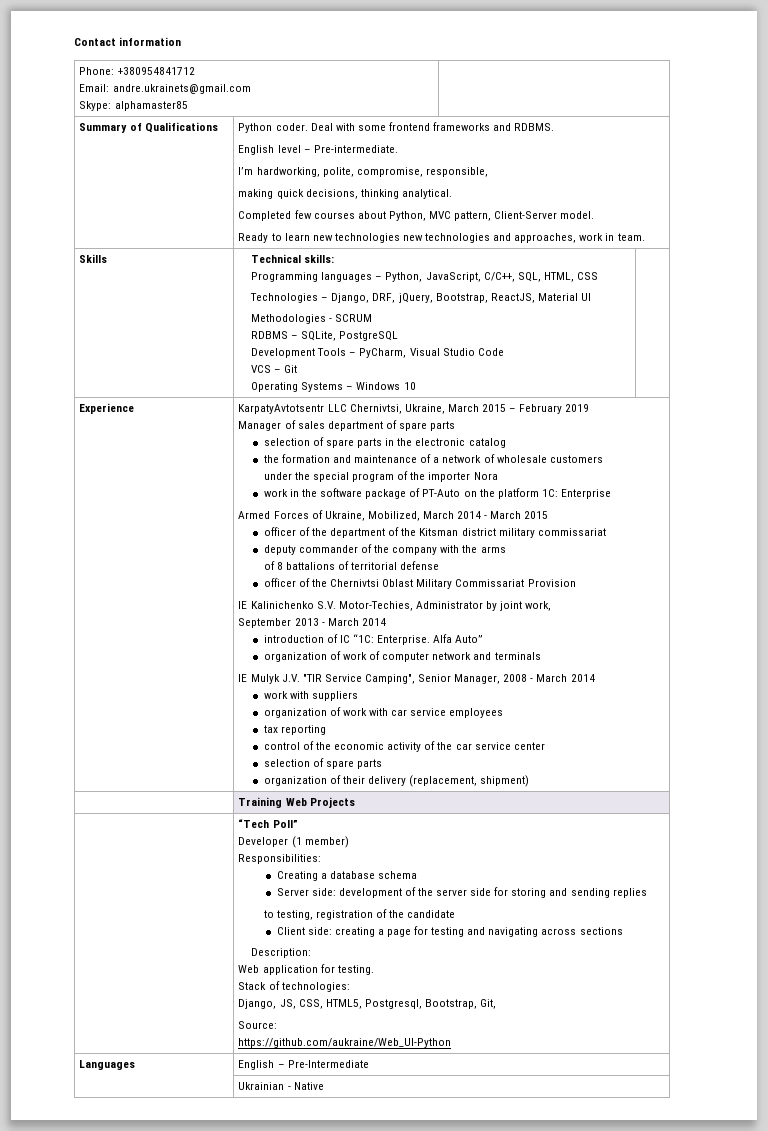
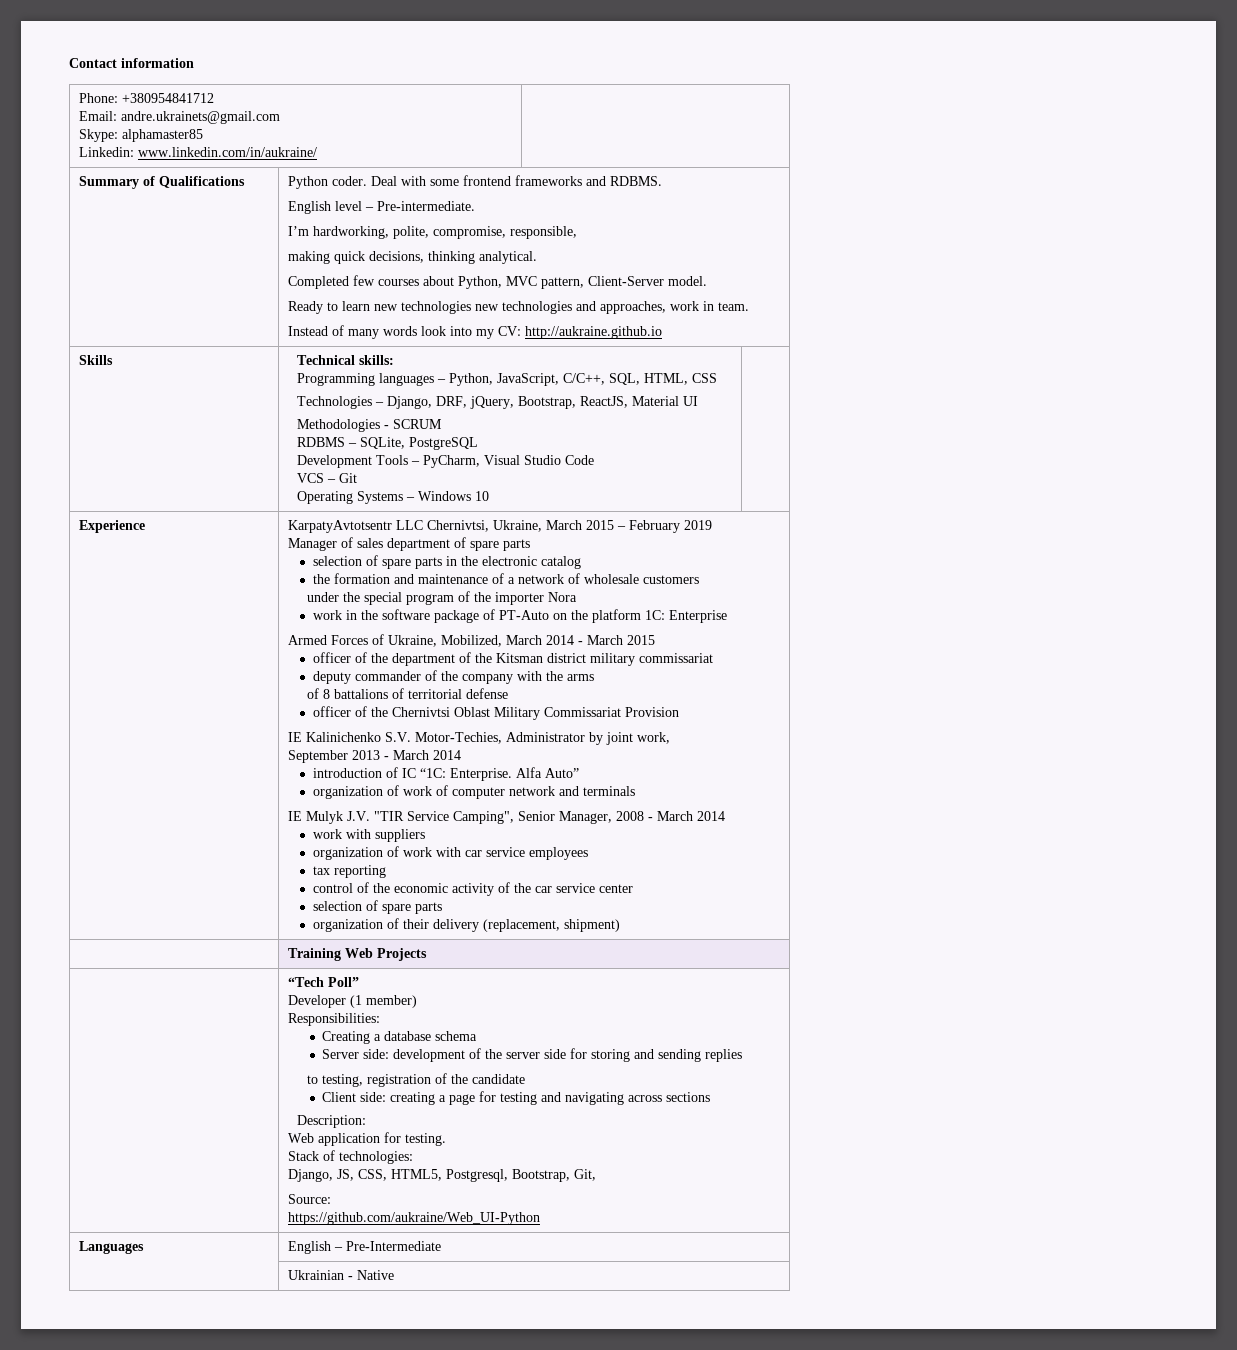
(188, 106) none -> [78,147,317,157] // Linkedin: www.linkedin.com/in/aukraine/
(645, 237) none -> [287,325,662,339] // Instead of many words look into my CV: http://aukraine.github.io

